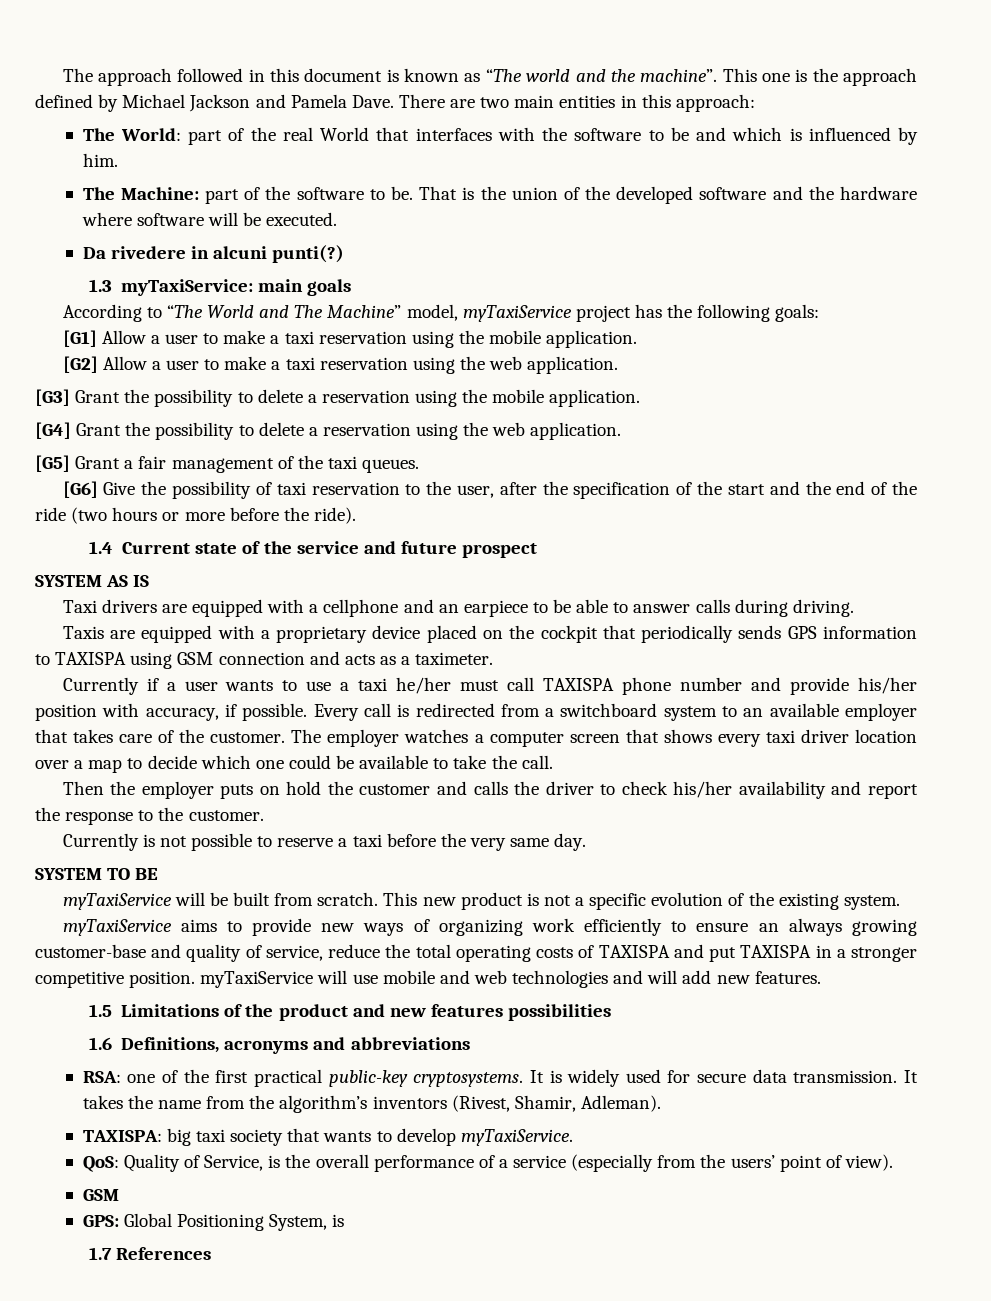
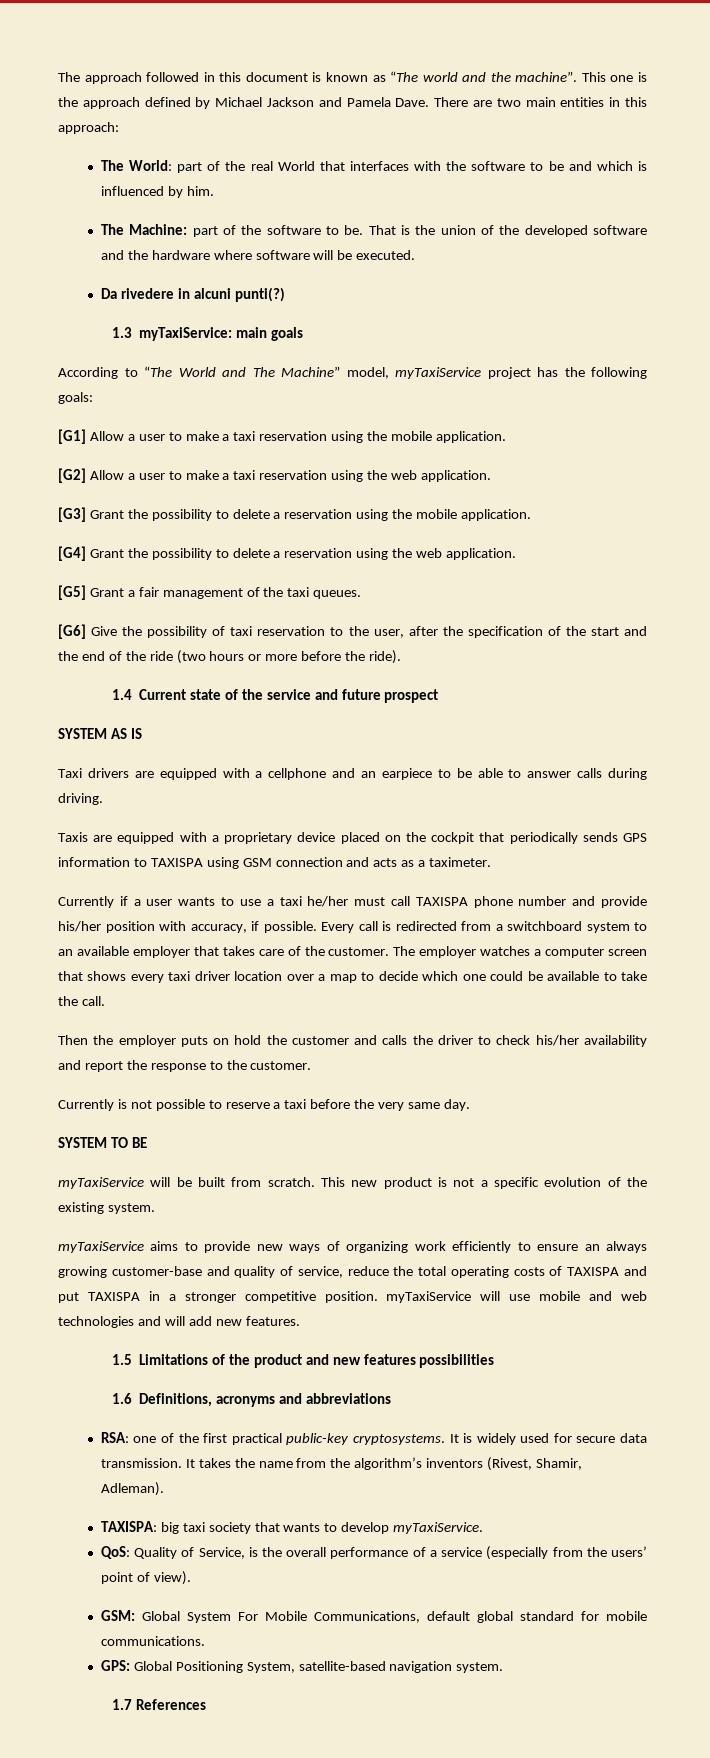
[82,1189,119,1201] GSM -> [100,1610,648,1623] [100,1636,205,1646] GSM: Global System For Mobile Communications, default global standard for mobile communications.
[332,1214,345,1227] is -> [298,1661,504,1673] satellite-based navigation system.

